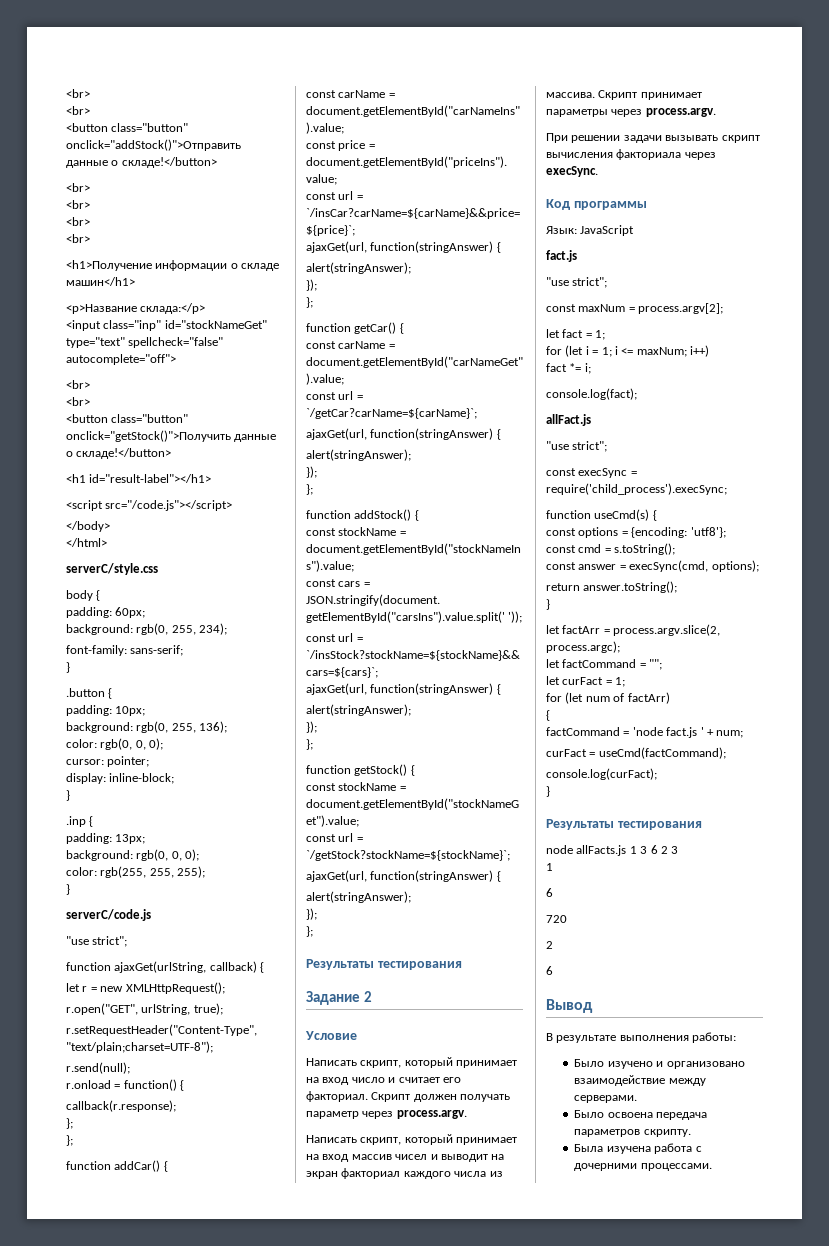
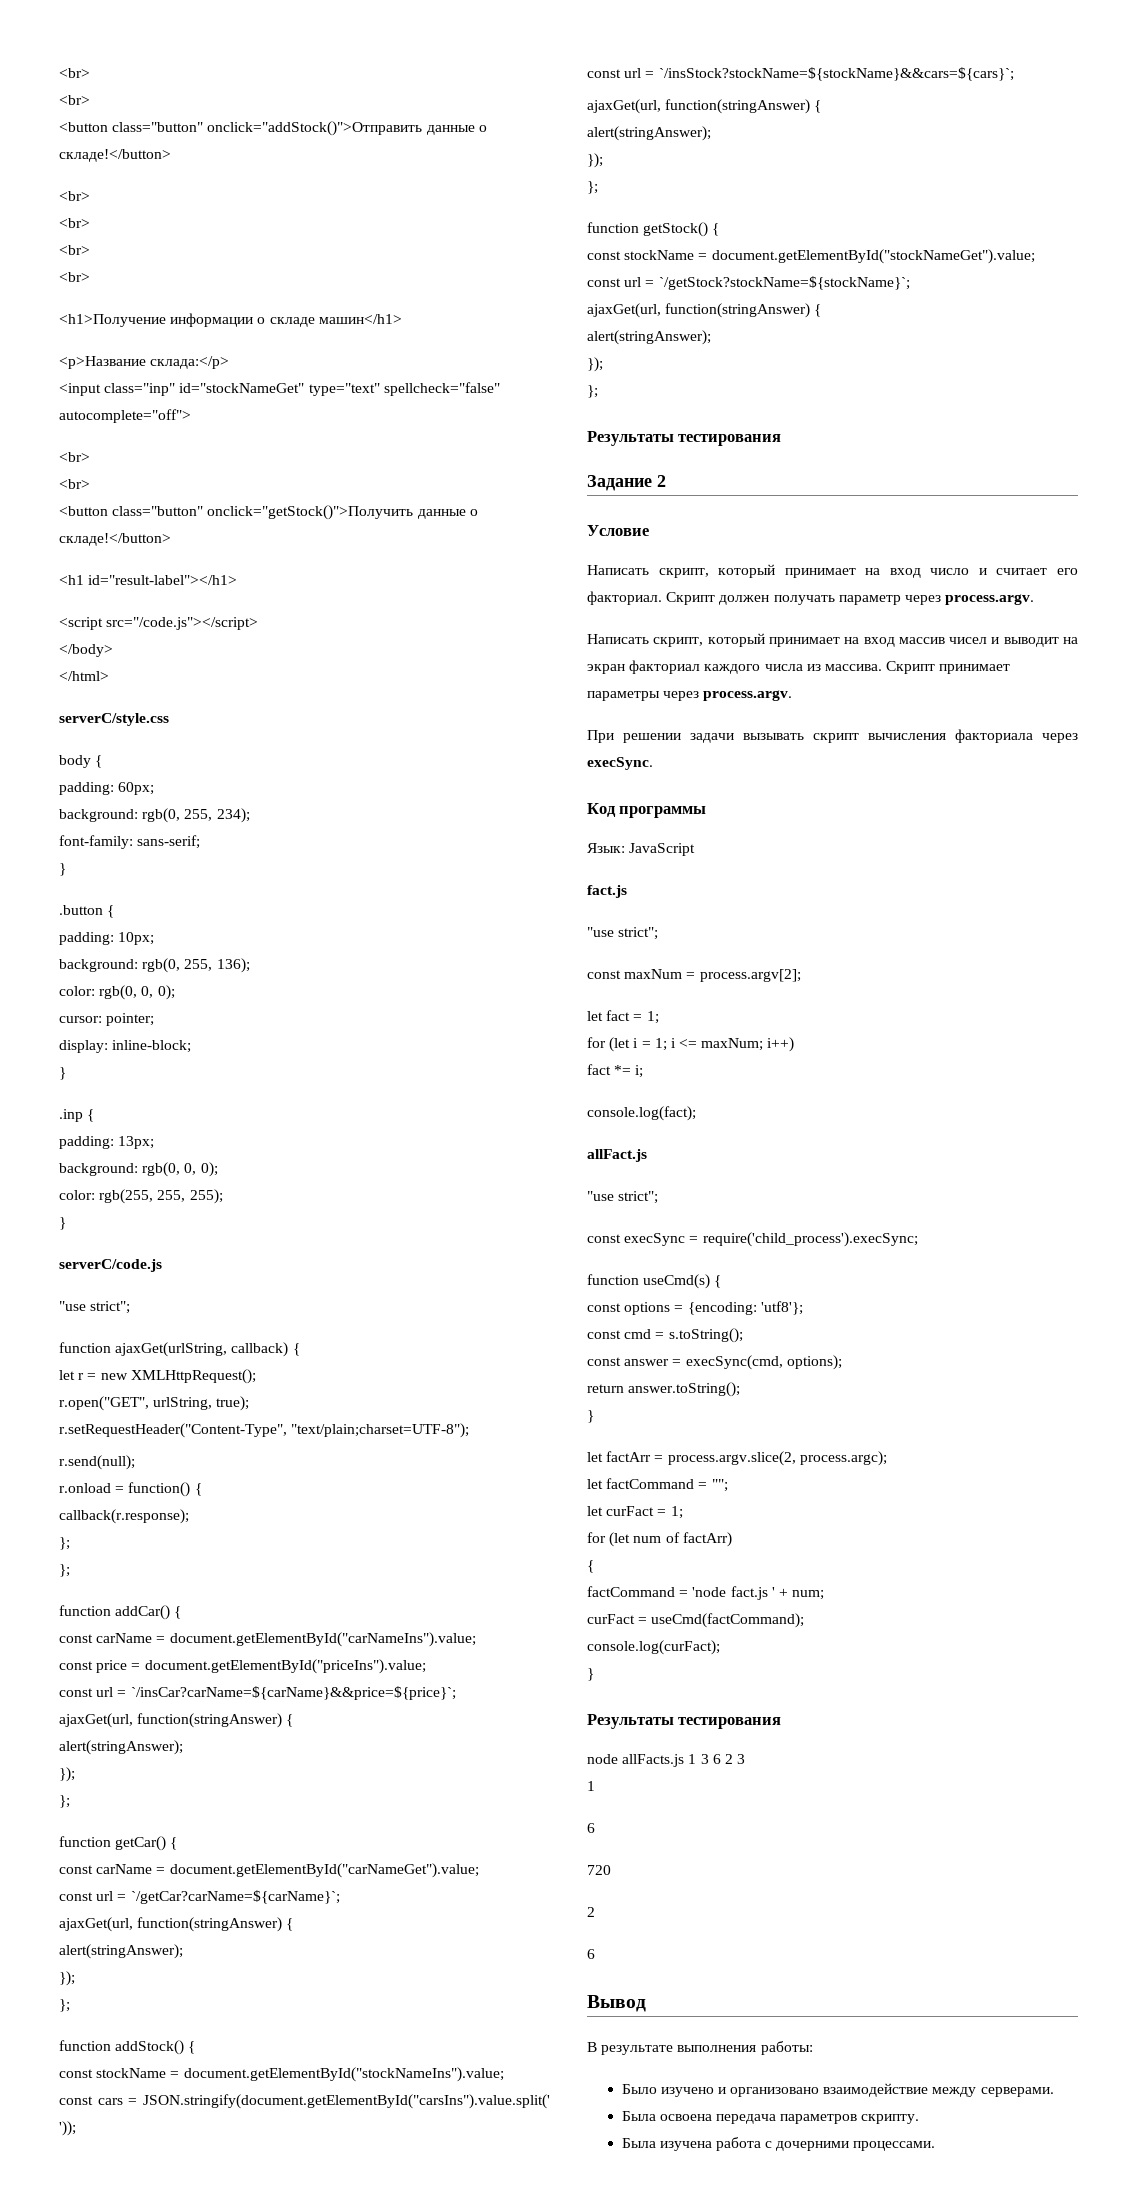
[574,1110,605,1118] Было -> [621,2111,656,2121] Была

